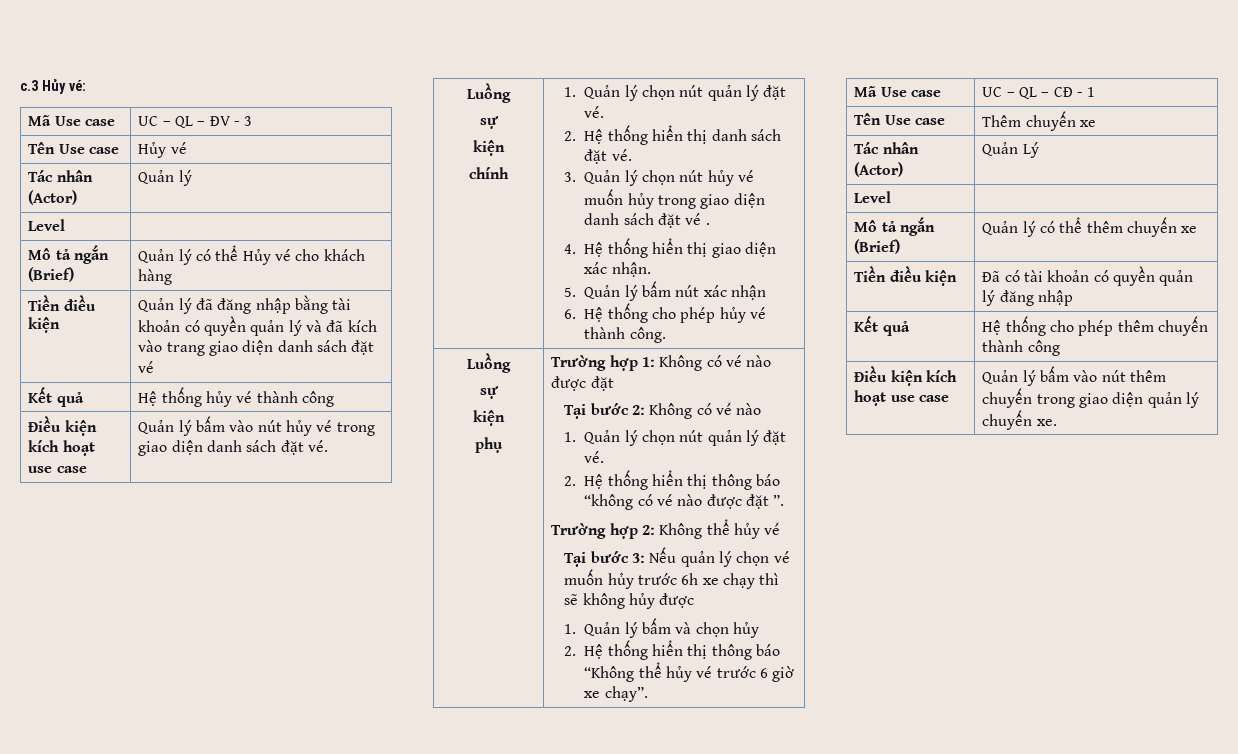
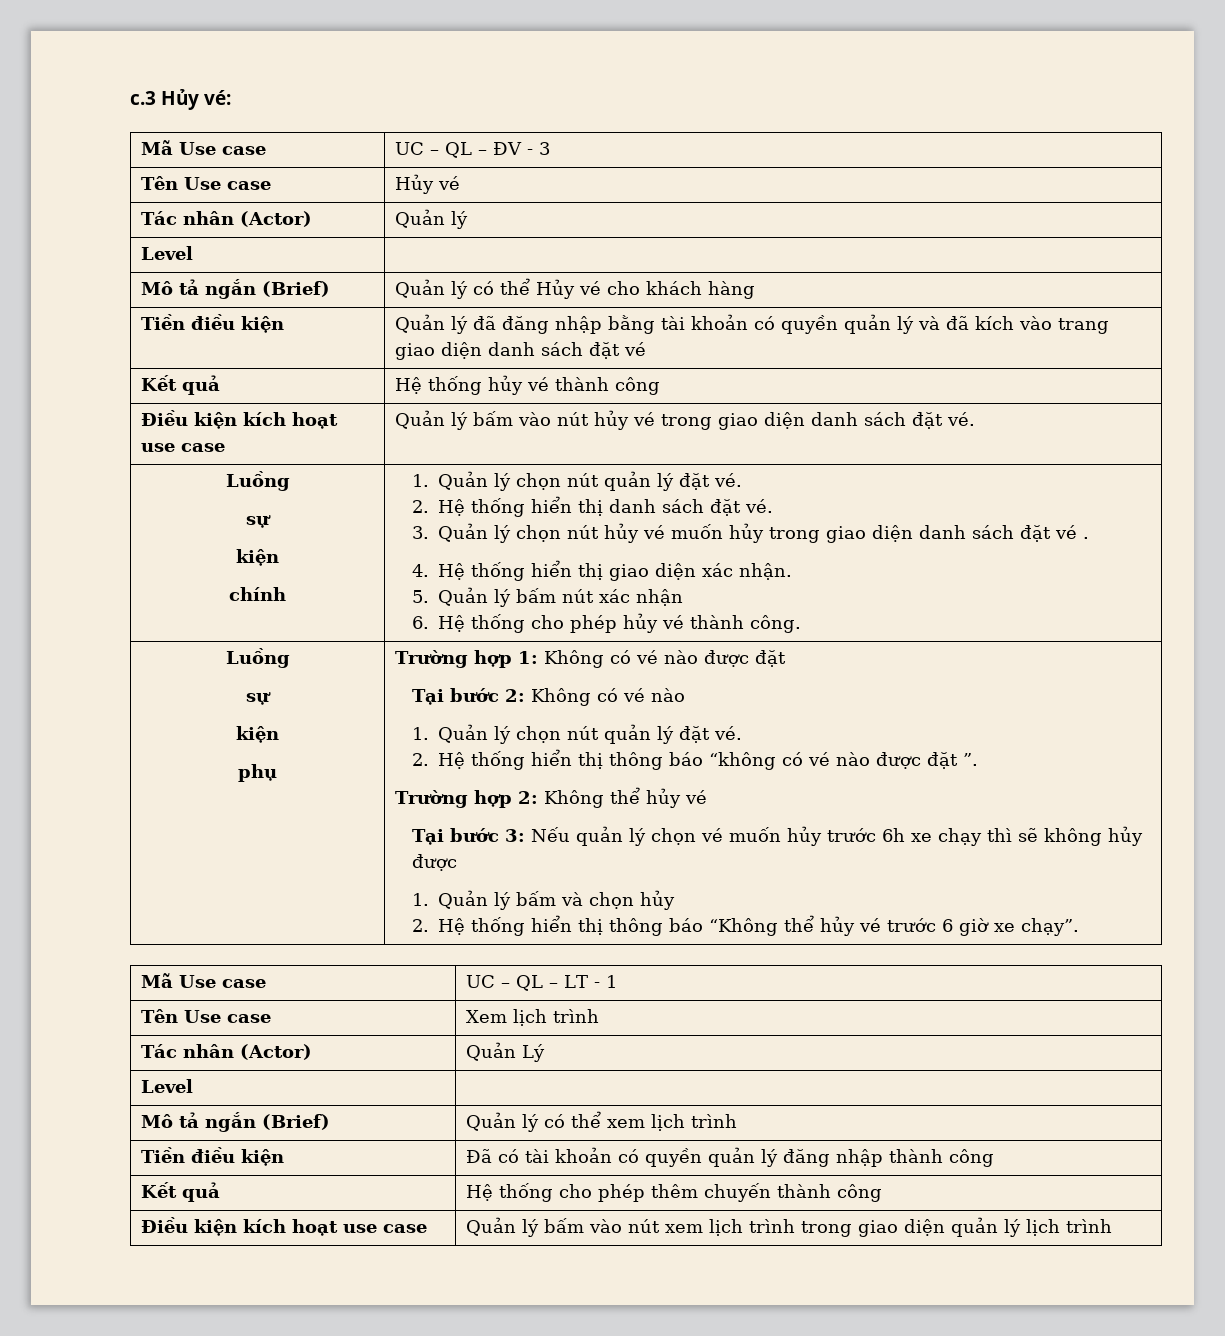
[1053,87,1073,97] CĐ -> [563,975,588,988] LT
[982,111,1096,131] Thêm chuyến xe -> [465,1009,599,1026] Xem lịch trình
[1086,217,1198,237] thêm chuyến xe -> [606,1114,737,1131] xem lịch trình
(1073, 298) none -> [888,1149,994,1167] thành công
[1129,370,1166,382] [982,388,1033,408] thêm chuyến -> [664,1219,795,1236] xem lịch trình
[982,410,1057,430] chuyến xe. -> [1025,1219,1112,1236] lịch trình

